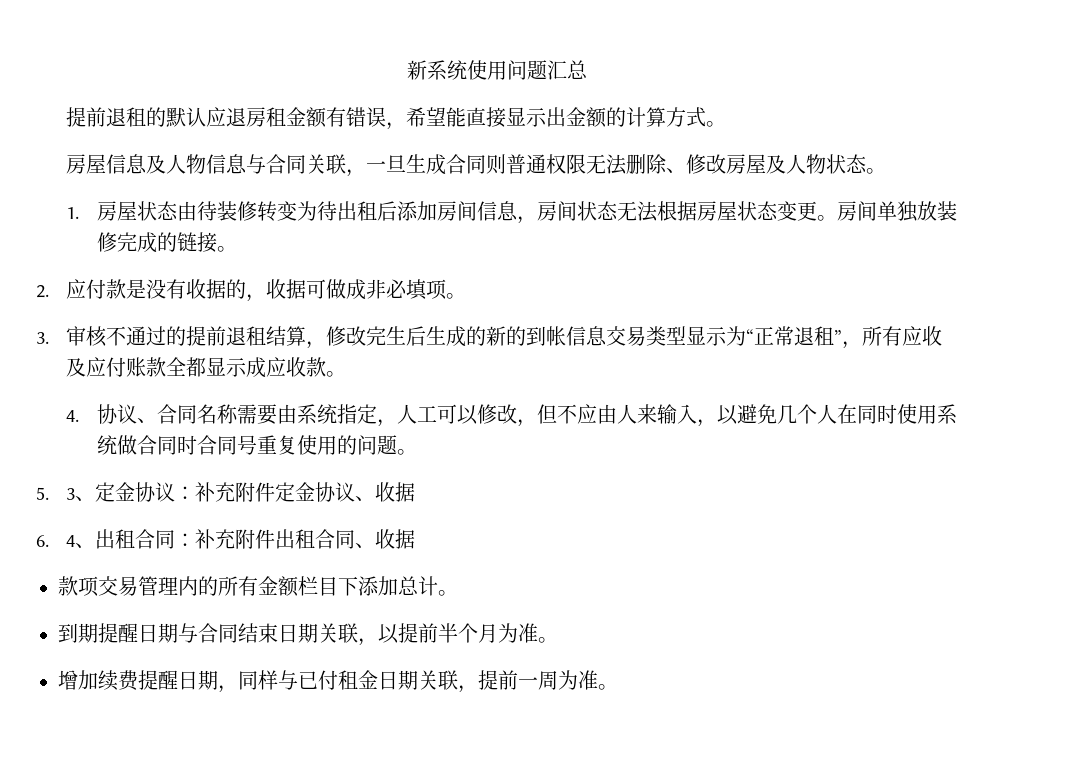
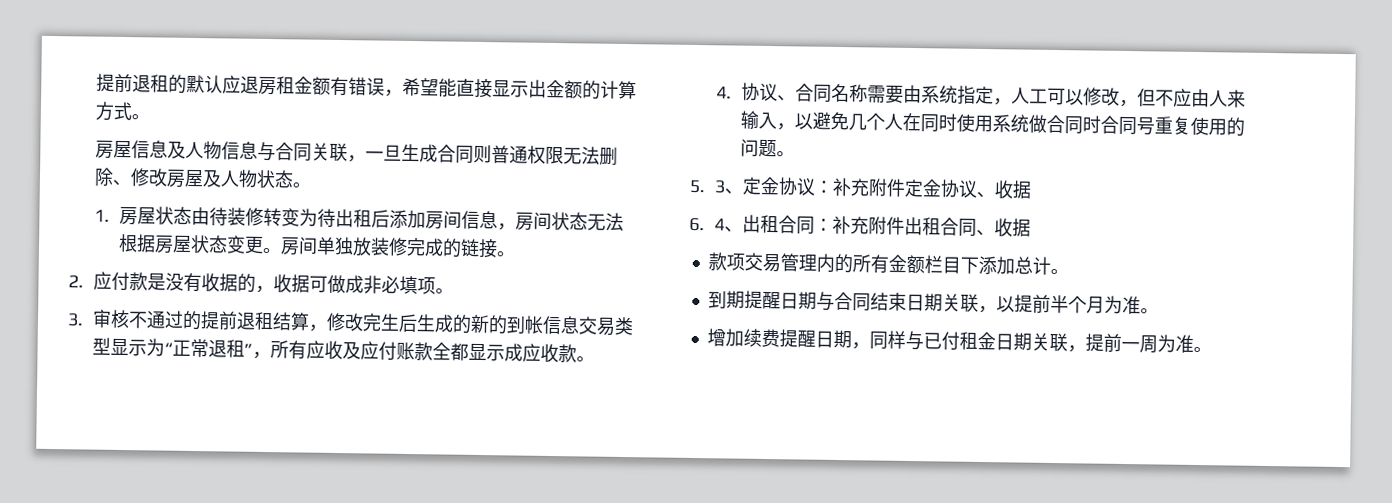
[407,60,588,80] 新系统使用问题汇总 // -> (96, 82) none

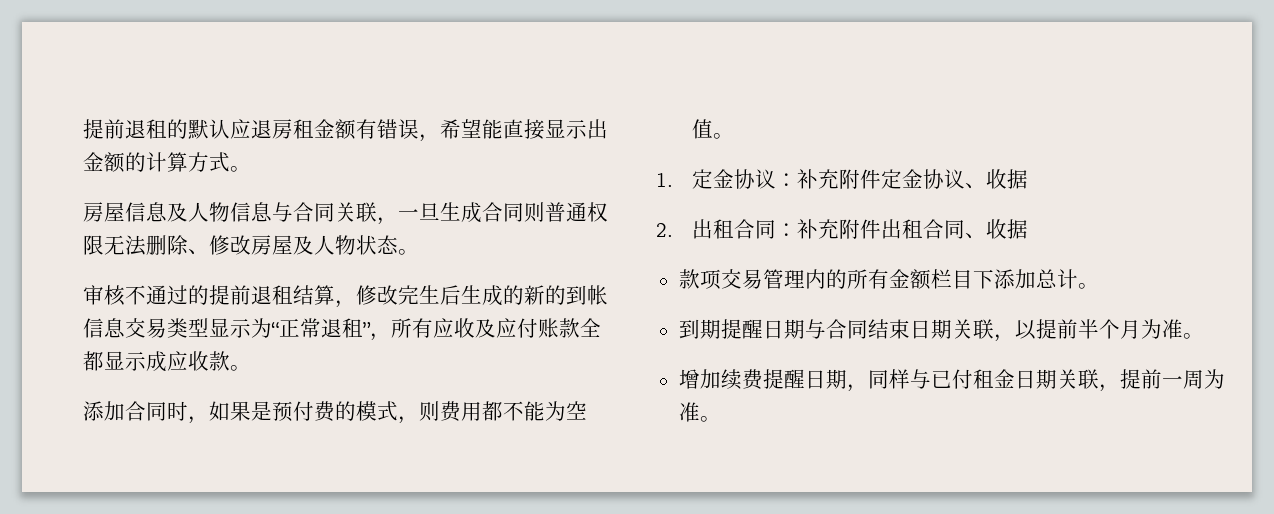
[94,206,625,231] [118,233,516,259] [68,271,455,295] [67,313,84,327] 1.房屋状态由待装修转变为待出租后添加房间信息，房间状态无法根据房屋状态变更。房间单独放装修完成的链接。 // 2.应付款是没有收据的，收据可做成非必填项。 // 3. -> (420, 252) none
[716,82,1247,108] [740,110,1246,137] [740,138,796,158] [689,179,744,195] 4.协议、合同名称需要由系统指定，人工可以修改，但不应由人来输入，以避免几个人在同时使用系统做合同时合同号重复使用的问题。 // 5. 3、 -> [83,401,588,424] [692,119,735,139] [656,173,673,187] 添加合同时，如果是预付费的模式，则费用都不能为空值。 // 1.
[689,217,744,233] 6. 4、 -> [656,223,673,237] 2.

